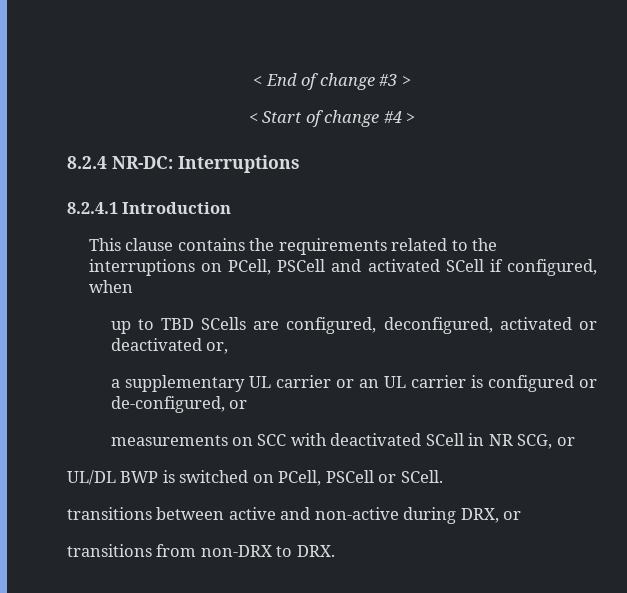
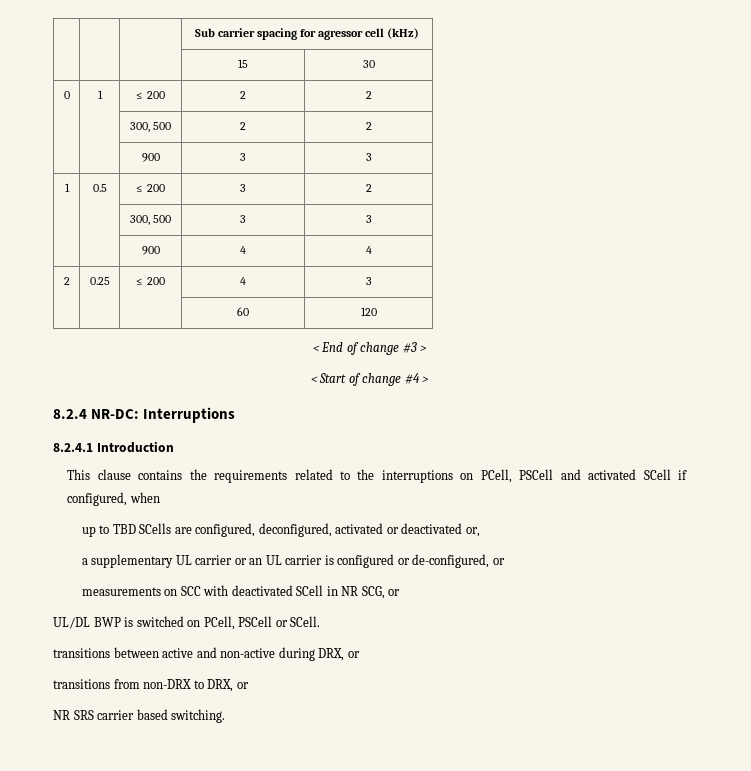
(253, 81) none -> [194,28,420,40] [238,59,248,68] [362,60,375,68] [63,91,70,99] [97,90,103,99] [136,91,165,99] [240,91,246,99] [365,91,372,99] [129,122,172,132] [240,122,246,130] [365,122,372,130] [141,153,160,162] [240,153,246,161] [365,153,372,161] [64,183,70,192] [92,184,107,192] [136,184,165,192] [240,184,246,192] [365,184,372,192] [129,215,172,225] [240,215,246,223] [365,215,372,223] [141,246,160,255] [240,246,246,254] [365,246,372,254] [63,277,70,285] [89,277,110,285] [136,277,165,285] [240,277,246,285] [365,277,372,285] [237,307,249,316] [360,307,377,316] | | | Sub carrier spacing for agressor cell (kHz) // | | | 15 | 30 // 0 | 1 | ≤ 200 | 2 | 2 // | | 300, 500 | 2 | 2 // | | 900 | 3 | 3 // 1 | 0.5 | ≤ 200 | 3 | 2 // | | 300, 500 | 3 | 3 // | | 900 | 4 | 4 // 2 | 0.25 | ≤ 200 | 4 | 3 // | | | 60 | 120 //
[296,545,335,557] DRX. -> [207,679,249,692] [53,709,226,723] DRX, or // NR SRS carrier based switching.

